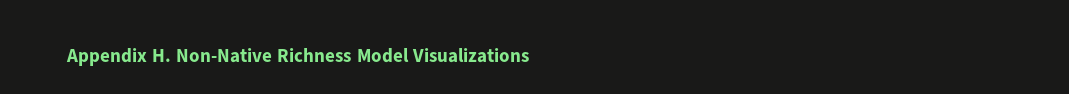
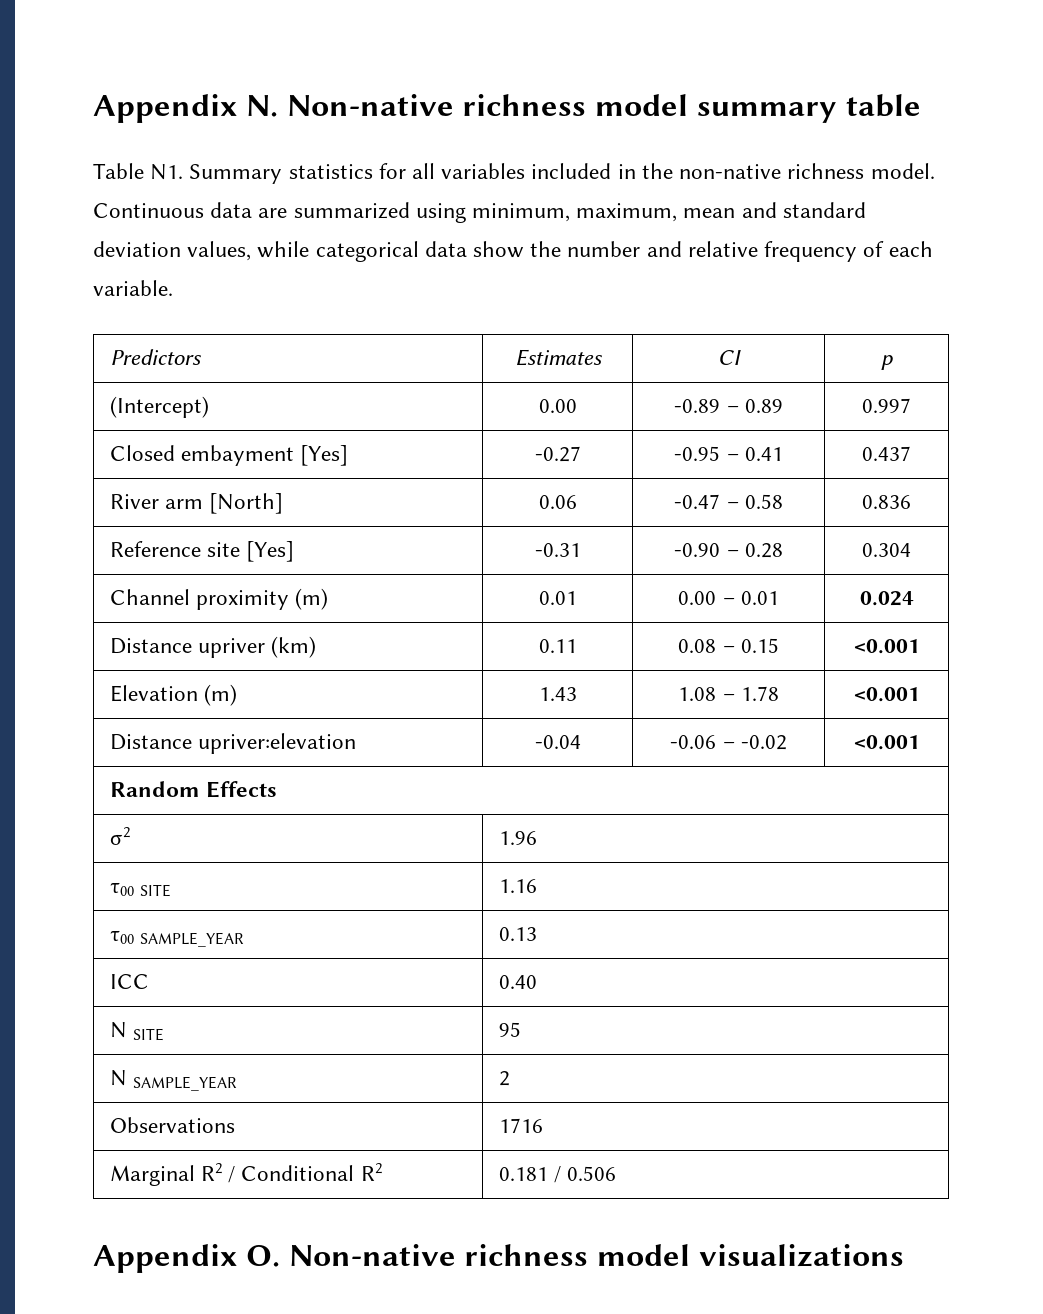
[66,48,529,66] Appendix H. Non-Native Richness Model Visualizations -> [93,94,921,123] [93,163,935,184] [93,202,866,223] [93,241,933,262] [93,280,173,296] [109,349,202,365] [514,349,603,366] [717,350,741,365] [880,355,893,370] [109,396,209,418] [538,399,577,413] [674,399,783,413] [862,398,911,413] [109,445,349,466] [534,446,581,462] [674,446,783,461] [862,446,911,461] [109,493,284,514] [538,495,577,509] [674,494,783,509] [862,495,911,509] [109,541,295,562] [534,543,581,557] [674,543,783,558] [862,543,911,557] [109,588,329,610] [538,591,577,605] [678,591,779,605] [859,591,914,606] [109,636,317,658] [538,639,577,653] [678,638,779,653] [853,639,920,654] [109,684,237,706] [538,687,577,701] [678,686,779,701] [853,687,920,702] [109,733,356,754] [534,735,581,749] [670,735,787,750] [853,735,920,750] [109,781,277,798] [109,827,130,845] [498,831,537,845] [109,882,171,897] [498,879,537,893] [109,930,244,947] [498,927,537,941] [109,974,149,989] [498,975,537,989] [109,1022,164,1041] [498,1022,521,1037] [109,1070,237,1091] [498,1071,510,1086] [109,1117,235,1133] [498,1118,543,1133] [109,1163,382,1186] [498,1166,617,1183] [93,1244,904,1273] Appendix N. Non-native richness model summary table // Table N1. Summary statistics for all variables included in the non-native richness model. Continuous data are summarized using minimum, maximum, mean and standard deviation values, while categorical data show the number and relative frequency of each variable. // Predictors | Estimates | CI | p // (Intercept) | 0.00 | -0.89 – 0.89 | 0.997 // Closed embayment [Yes] | -0.27 | -0.95 – 0.41 | 0.437 // River arm [North] | 0.06 | -0.47 – 0.58 | 0.836 // Reference site [Yes] | -0.31 | -0.90 – 0.28 | 0.304 // Channel proximity (m) | 0.01 | 0.00 – 0.01 | 0.024 // Distance upriver (km) | 0.11 | 0.08 – 0.15 | <0.001 // Elevation (m) | 1.43 | 1.08 – 1.78 | <0.001 // Distance upriver:elevation | -0.04 | -0.06 – -0.02 | <0.001 // Random Effects // σ2 | 1.96 // τ00 SITE | 1.16 // τ00 SAMPLE_YEAR | 0.13 // ICC | 0.40 // N SITE | 95 // N SAMPLE_YEAR | 2 // Observations | 1716 // Marginal R2 / Conditional R2 | 0.181 / 0.506 // Appendix O. Non-native richness model visualizations

